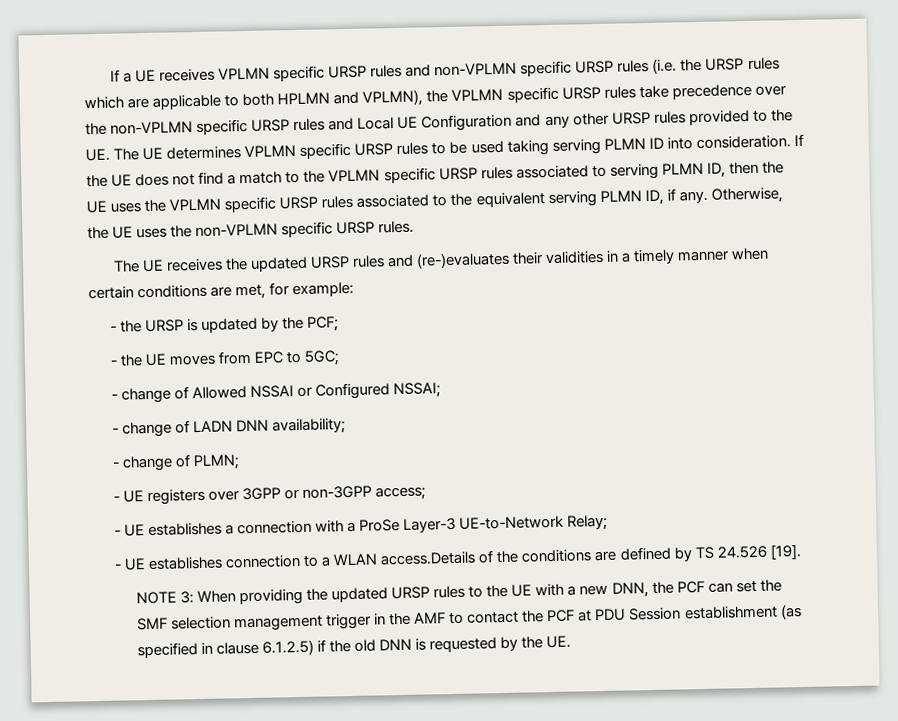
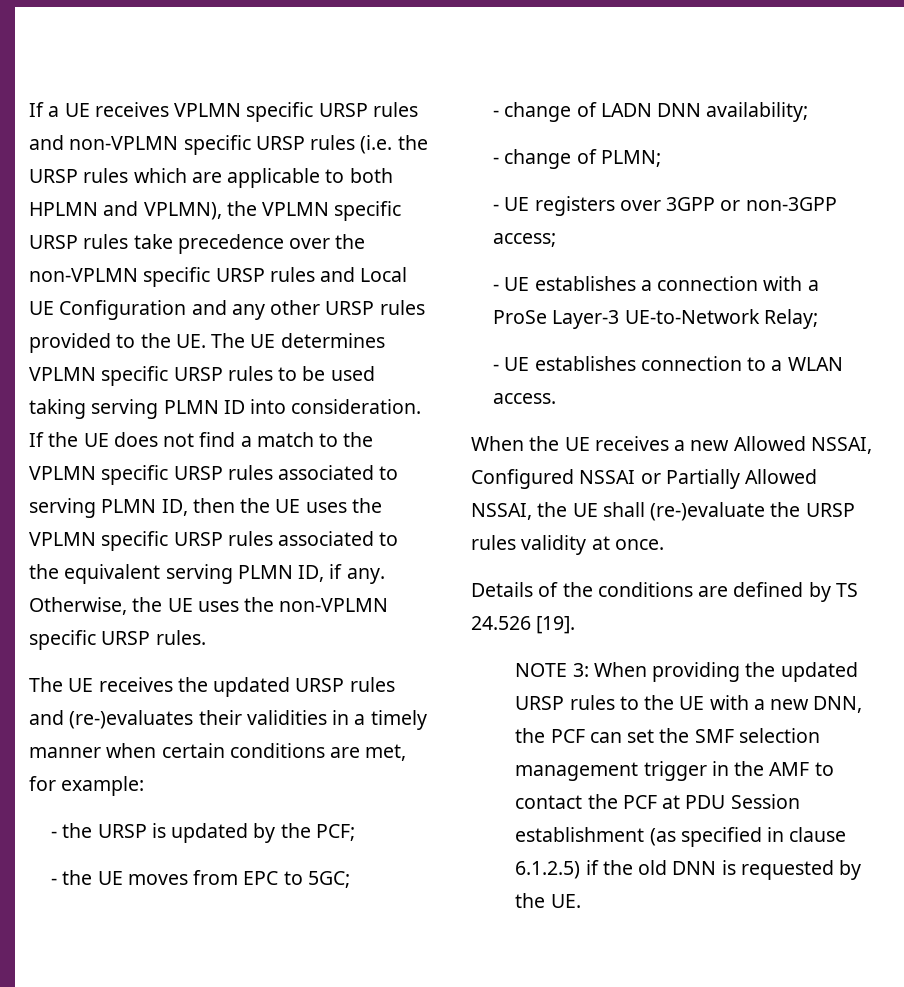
[110,382,442,404] // - change of Allowed NSSAI or Configured NSSAI; -> (350, 879) none
[380,551,477,566] access.Details -> [493,393,557,404] [471,436,872,454] [471,469,818,489] [471,502,855,521] [471,535,664,555] [471,582,533,597] access. // When the UE receives a new Allowed NSSAI, Configured NSSAI or Partially Allowed NSSAI, the UE shall (re-)evaluate the URSP rules validity at once. // Details

